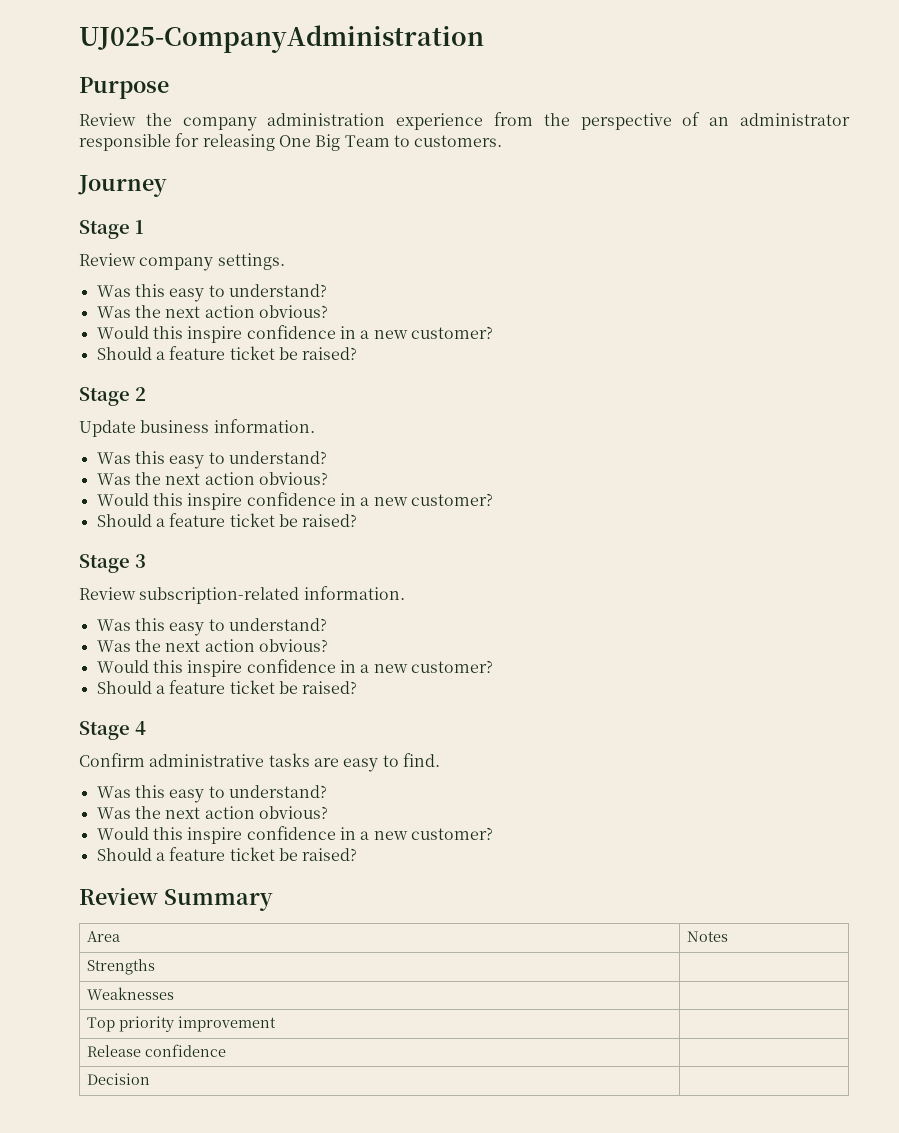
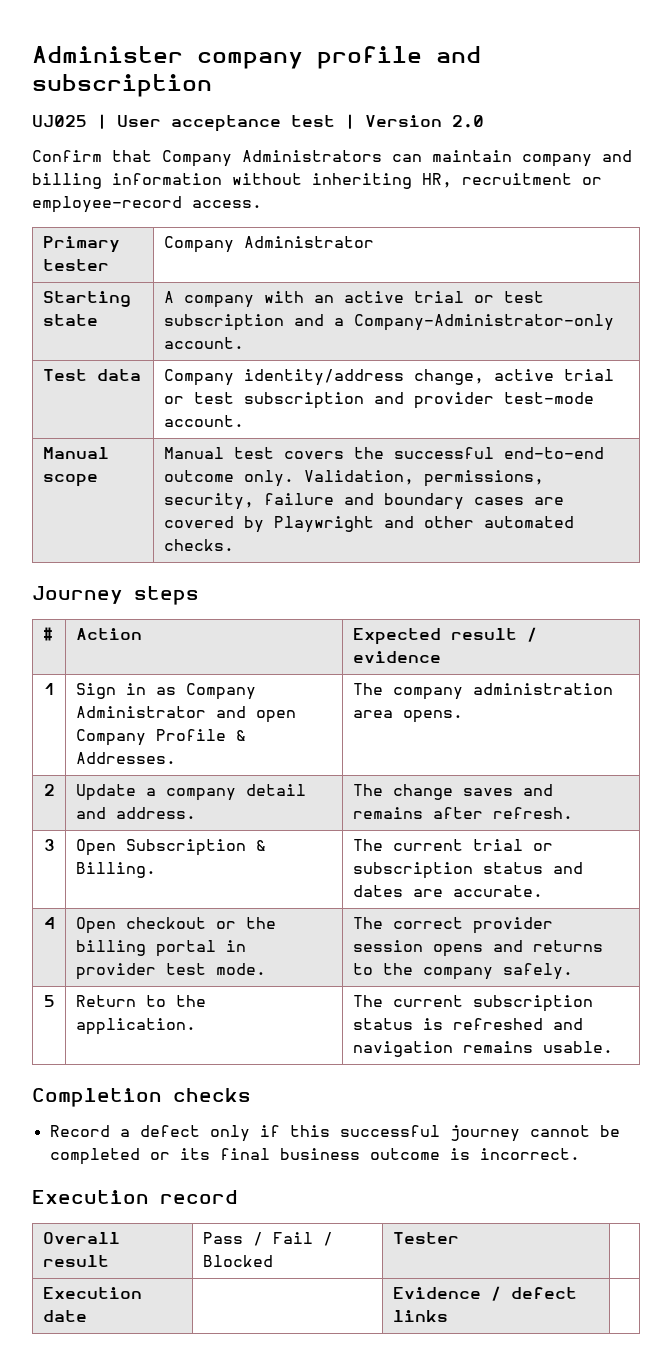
[79,25,484,53] [79,77,169,99] [79,112,850,131] [79,133,503,151] [78,175,167,197] [79,220,144,239] [79,253,285,271] [96,284,327,302] [96,305,328,318] [96,325,493,343] [96,346,358,360] [79,387,146,406] [79,419,315,437] [96,451,327,469] [96,472,328,485] [96,492,493,510] [96,513,358,527] [79,554,146,573] [79,586,405,604] [96,618,327,636] [96,639,328,652] [96,659,493,677] [96,680,358,694] [79,721,146,740] [79,753,440,772] [96,785,327,803] [96,806,328,819] [96,826,493,844] [96,847,358,861] [79,887,273,911] [87,931,121,942] [687,931,729,942] [87,959,156,975] [87,987,175,1000] [87,1016,277,1032] [87,1044,227,1057] [87,1073,151,1085] UJ025-CompanyAdministration // Purpose // Review the company administration experience from the perspective of an administrator responsible for releasing One Big Team to customers. // Journey // Stage 1 // Review company settings. // Was this easy to understand? // Was the next action obvious? // Would this inspire confidence in a new customer? // Should a feature ticket be raised? // Stage 2 // Update business information. // Was this easy to understand? // Was the next action obvious? // Would this inspire confidence in a new customer? // Should a feature ticket be raised? // Stage 3 // Review subscription-related information. // Was this easy to understand? // Was the next action obvious? // Would this inspire confidence in a new customer? // Should a feature ticket be raised? // Stage 4 // Confirm administrative tasks are easy to find. // Was this easy to understand? // Was the next action obvious? // Would this inspire confidence in a new customer? // Should a feature ticket be raised? // Review Summary // Area | Notes // Strengths | // Weaknesses | // Top priority improvement | // Release confidence | // Decision -> [32,46,481,69] [32,74,212,97] [32,114,484,132] [32,150,632,167] [32,173,602,189] [32,196,262,213] [42,236,120,253] [42,259,109,271] [163,236,374,253] [42,291,131,307] [42,314,98,326] [163,291,544,308] [163,314,614,331] [163,337,244,349] [42,369,141,381] [163,369,614,386] [163,392,594,409] [163,415,244,427] [42,447,109,459] [42,474,98,487] [163,447,604,459] [163,470,544,487] [163,493,564,510] [163,516,574,533] [163,539,234,551] [32,586,199,605] [42,627,53,641] [75,628,142,640] [352,627,537,645] [352,651,441,663] [43,683,55,695] [75,683,256,700] [75,706,296,723] [75,729,246,746] [75,752,176,764] [352,683,613,700] [352,710,463,723] [43,784,55,796] [75,784,306,801] [75,807,196,819] [352,784,553,800] [352,807,573,819] [43,839,55,851] [75,839,266,856] [75,862,156,878] [352,839,553,851] [352,862,583,879] [352,885,543,897] [43,917,55,929] [75,917,276,934] [75,940,246,957] [75,963,266,980] [352,917,553,934] [352,940,603,957] [352,963,573,980] [43,995,55,1007] [75,995,206,1007] [75,1018,196,1035] [352,995,593,1012] [352,1018,583,1030] [352,1041,613,1057] [32,1088,251,1107] [49,1125,620,1142] [49,1148,580,1165] [32,1190,238,1204] [42,1232,120,1244] [42,1255,109,1267] [202,1232,333,1246] [202,1255,273,1267] [392,1232,459,1244] [42,1287,142,1299] [42,1310,87,1322] [392,1286,577,1301] [392,1310,448,1322] Administer company profile and subscription // UJ025 | User acceptance test | Version 2.0 // Confirm that Company Administrators can maintain company and billing information without inheriting HR, recruitment or employee-record access. // Primary tester | Company Administrator // Starting state | A company with an active trial or test subscription and a Company-Administrator-only account. // Test data | Company identity/address change, active trial or test subscription and provider test-mode account. // Manual scope | Manual test covers the successful end-to-end outcome only. Validation, permissions, security, failure and boundary cases are covered by Playwright and other automated checks. // Journey steps // # | Action | Expected result / evidence // 1 | Sign in as Company Administrator and open Company Profile & Addresses. | The company administration area opens. // 2 | Update a company detail and address. | The change saves and remains after refresh. // 3 | Open Subscription & Billing. | The current trial or subscription status and dates are accurate. // 4 | Open checkout or the billing portal in provider test mode. | The correct provider session opens and returns to the company safely. // 5 | Return to the application. | The current subscription status is refreshed and navigation remains usable. // Completion checks // Record a defect only if this successful journey cannot be completed or its final business outcome is incorrect. // Execution record // Overall result | Pass / Fail / Blocked | Tester | // Execution date | | Evidence / defect links

